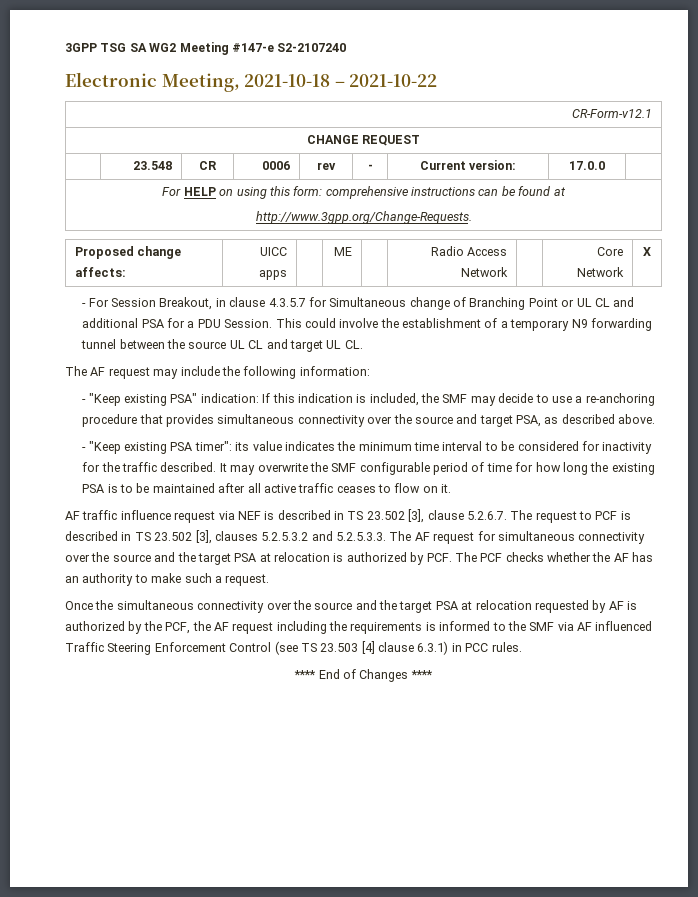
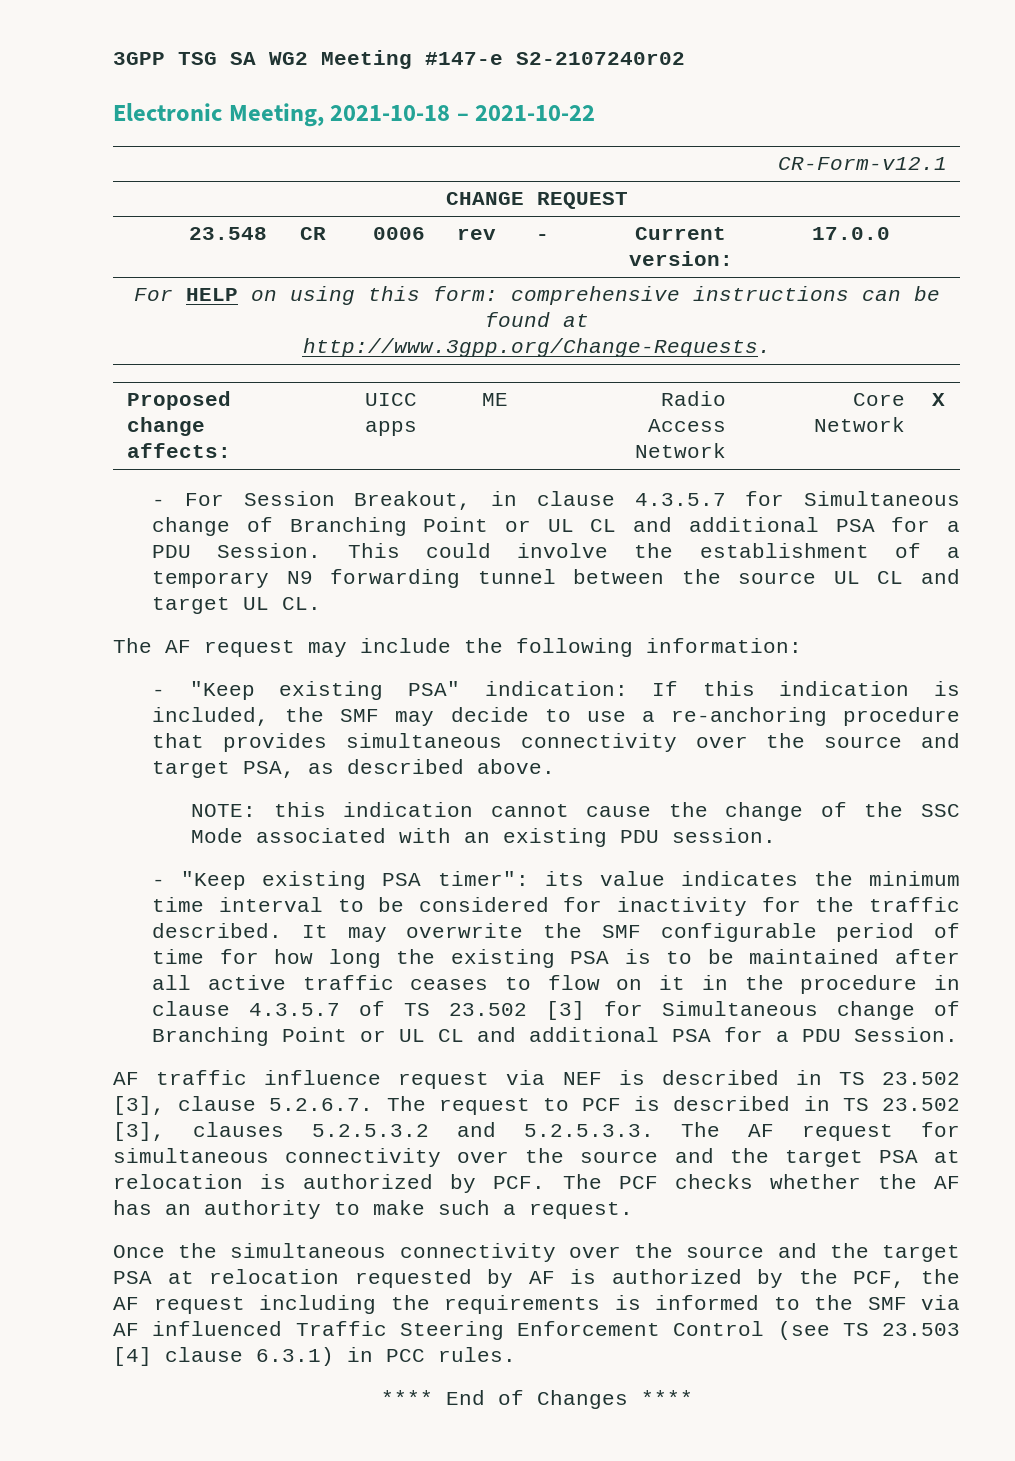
[277,43,347,52] S2-2107240 -> [516,52,685,65] S2-2107240r02
(656, 419) none -> [191,802,960,821] [191,828,777,847] // NOTE: this indication cannot cause the change of the SSC Mode associated with an existing PDU session.
[441,484,452,493] it. -> [659,975,960,994] [152,1001,961,1020] [152,1027,959,1046] it in the procedure in clause 4.3.5.7 of TS 23.502 [3] for Simultaneous change of Branching Point or UL CL and additional PSA for a PDU Session.

